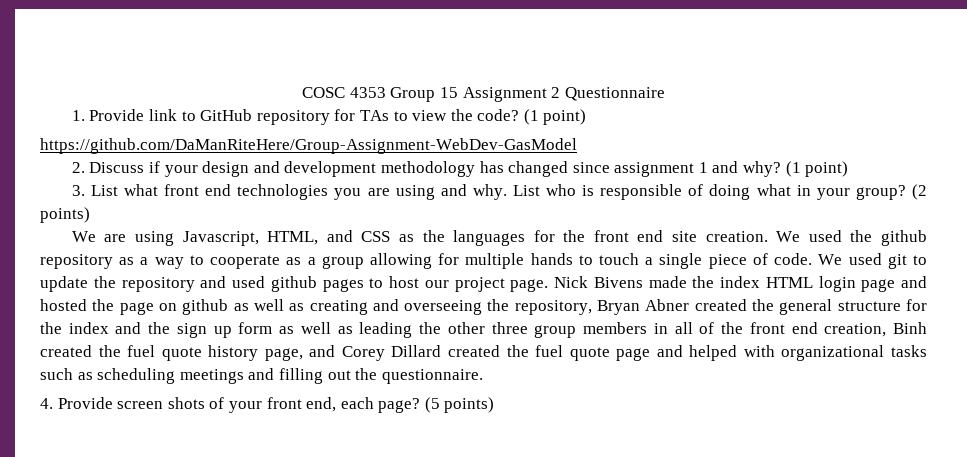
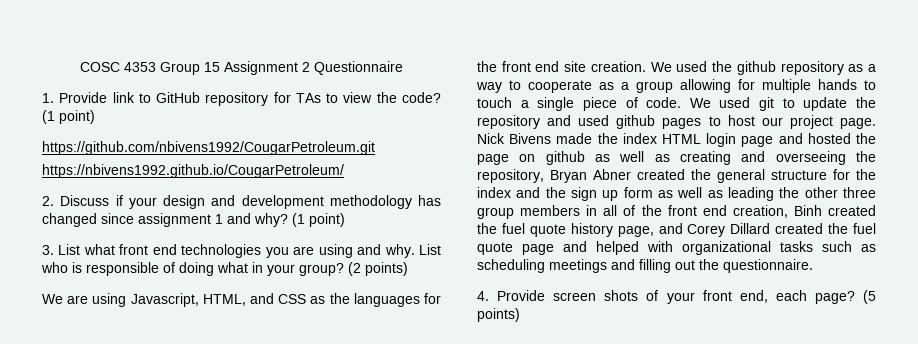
[40,138,577,154] https://github.com/DaManRiteHere/Group-Assignment-WebDev-GasModel -> [42,141,375,155] [42,164,344,178] https://github.com/nbivens1992/CougarPetroleum.git // https://nbivens1992.github.io/CougarPetroleum/

